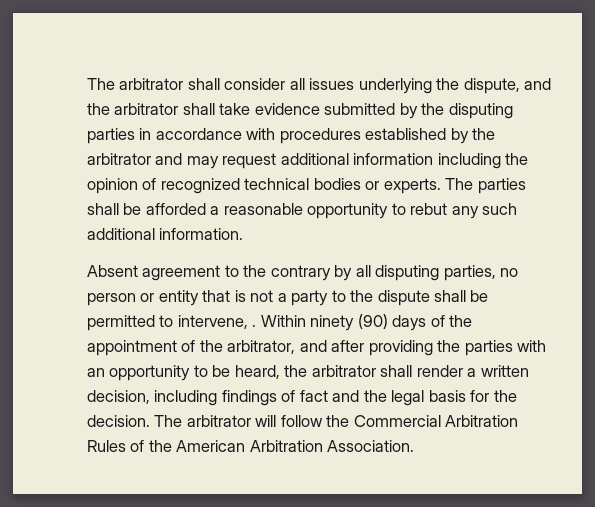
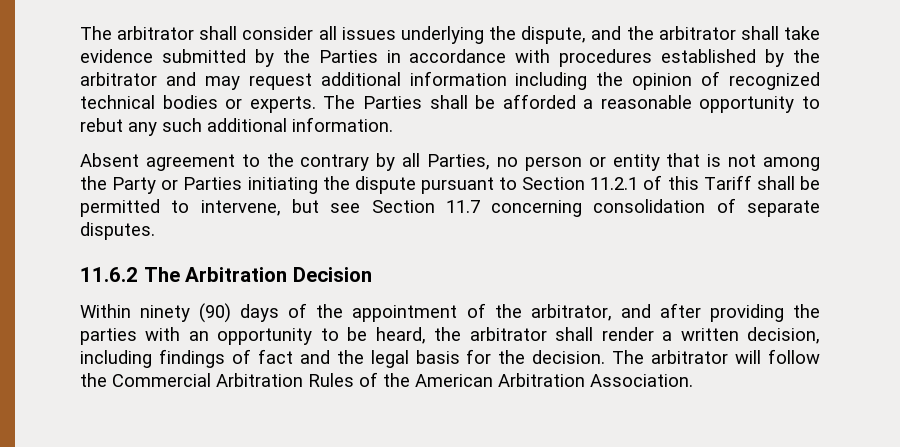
[448,103,513,119] [87,128,135,144] disputing parties -> [318,50,378,63] Parties
[477,178,526,194] parties -> [362,96,422,109] Parties
[375,265,496,281] disputing parties, -> [427,154,491,170] Parties,
[277,290,430,306] a party to the dispute -> [763,157,821,171] [80,175,752,194] among the Party or Parties initiating the dispute pursuant to Section 11.2.1 of this Tariff
[252,325,257,327] . -> [291,198,820,217] [80,222,155,240] [80,267,372,282] but see Section 11.7 concerning consolidation of separate disputes. // 11.6.2 The Arbitration Decision //

